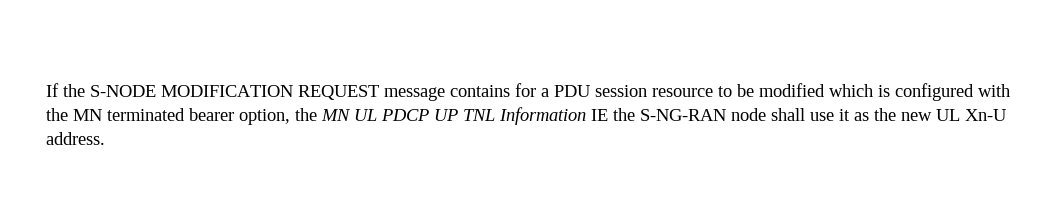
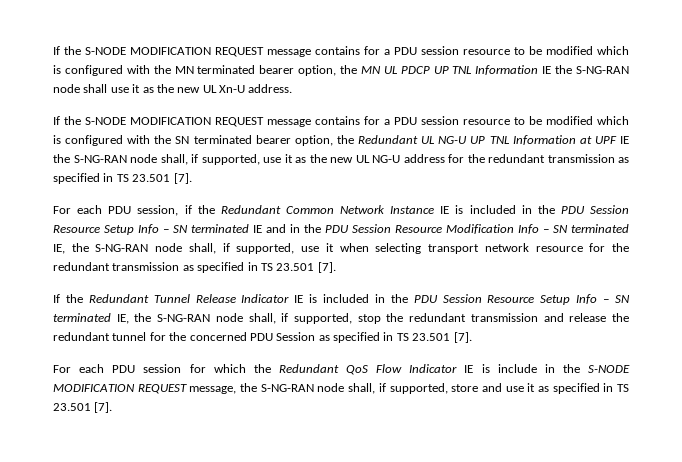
(105, 138) none -> [53,116,629,127] [53,135,630,146] [53,154,629,165] [53,173,192,184] [53,205,629,216] [53,224,629,235] [53,243,629,254] [53,262,336,273] [53,294,630,305] [53,313,629,324] [53,332,472,343] [53,364,630,375] [53,383,629,394] [53,402,113,413] // If the S-NODE MODIFICATION REQUEST message contains for a PDU session resource to be modified which is configured with the SN terminated bearer option, the Redundant UL NG-U UP TNL Information at UPF IE the S-NG-RAN node shall, if supported, use it as the new UL NG-U address for the redundant transmission as specified in TS 23.501 [7]. // For each PDU session, if the Redundant Common Network Instance IE is included in the PDU Session Resource Setup Info – SN terminated IE and in the PDU Session Resource Modification Info – SN terminated IE, the S-NG-RAN node shall, if supported, use it when selecting transport network resource for the redundant transmission as specified in TS 23.501 [7]. // If the Redundant Tunnel Release Indicator IE is included in the PDU Session Resource Setup Info – SN terminated IE, the S-NG-RAN node shall, if supported, stop the redundant transmission and release the redundant tunnel for the concerned PDU Session as specified in TS 23.501 [7]. // For each PDU session for which the Redundant QoS Flow Indicator IE is include in the S-NODE MODIFICATION REQUEST message, the S-NG-RAN node shall, if supported, store and use it as specified in TS 23.501 [7].

